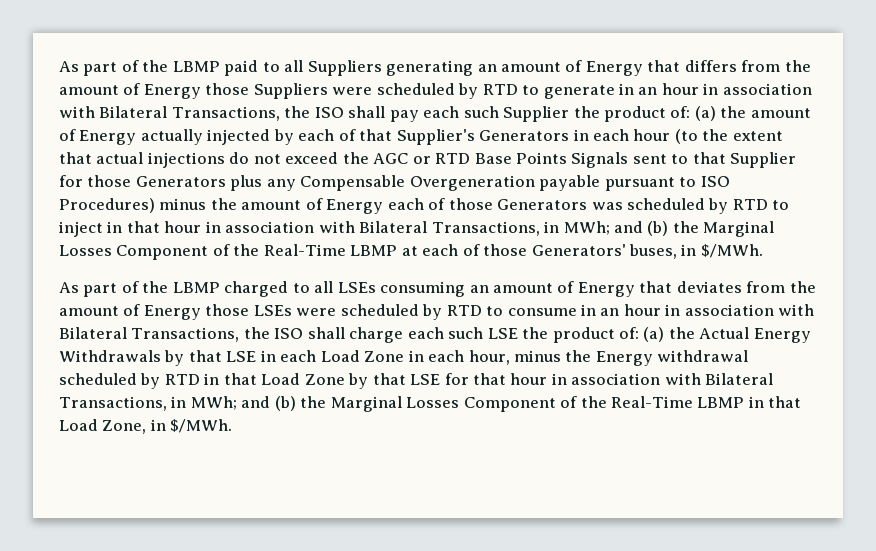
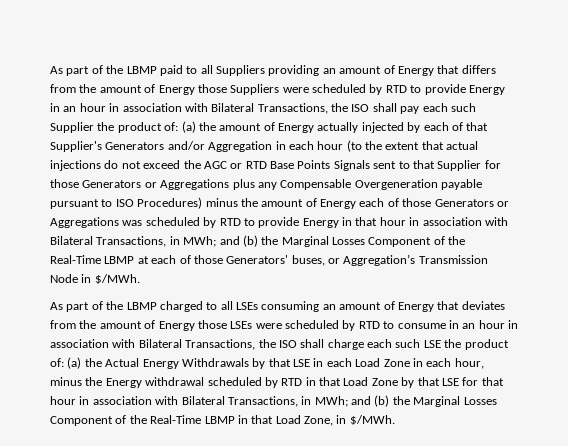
[386,60,474,76] generating -> [268,65,320,76] providing
[543,85,615,99] generate -> [424,84,505,95] provide Energy
(570, 135) none -> [167,141,273,152] and/or Aggregation
(226, 181) none -> [144,179,230,190] or Aggregations
(588, 204) none -> [496,201,509,207] [50,217,119,228] or Aggregations
[59,221,103,237] inject -> [258,217,339,228] provide Energy
(678, 251) none -> [328,254,488,266] [50,274,78,283] or Aggregation’s Transmission Node

